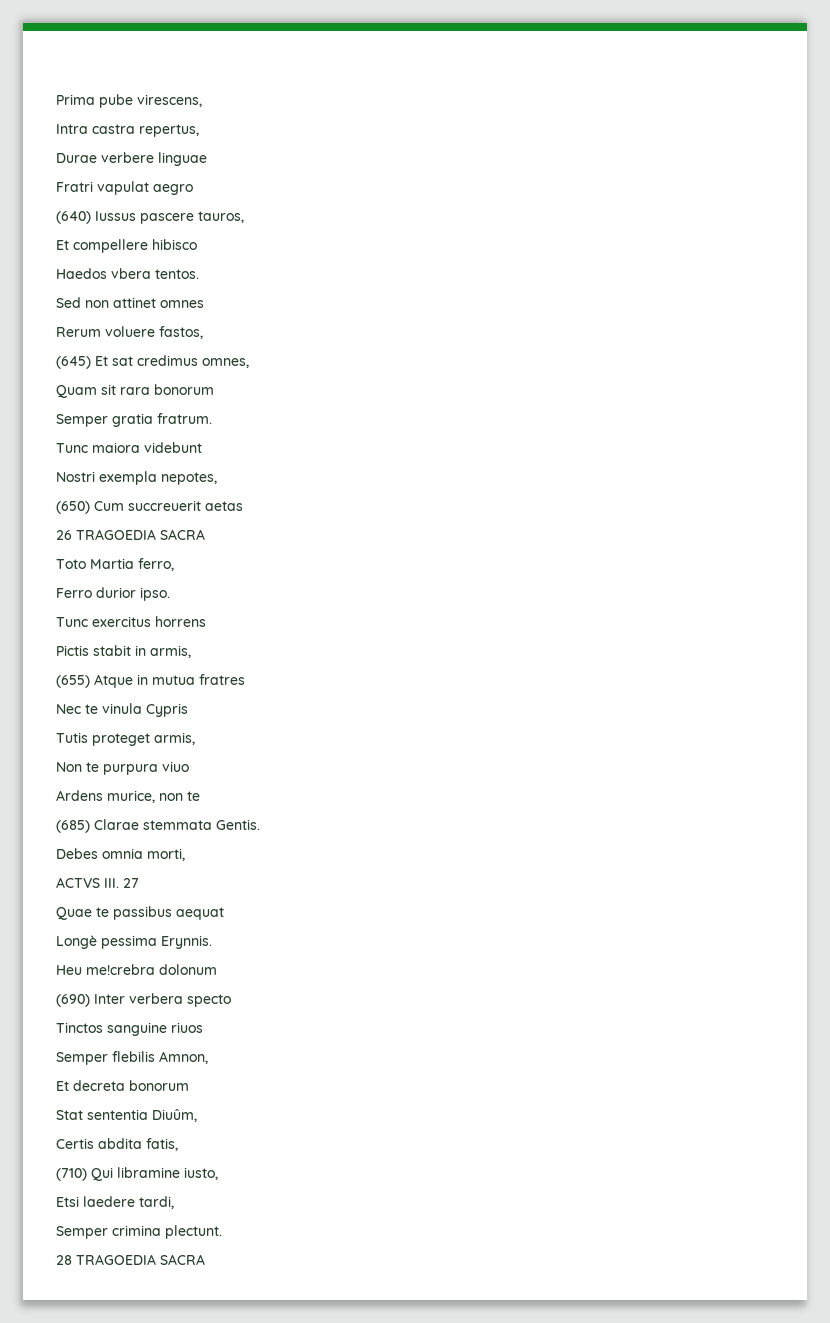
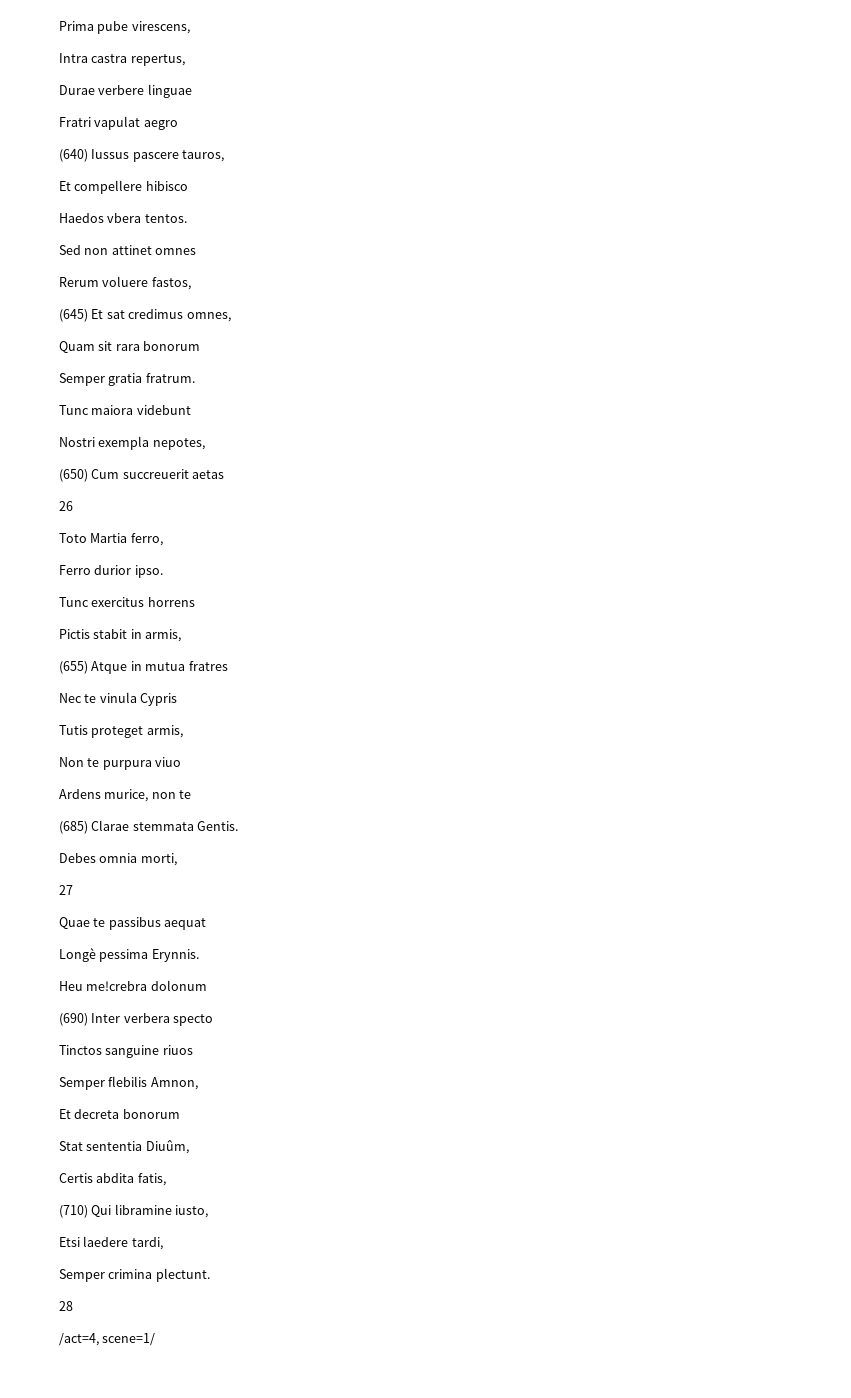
[76,529,205,540] TRAGOEDIA SACRA -> (73, 506) none
[56,877,119,888] ACTVS III. -> (177, 859) none
[76,1254,205,1265] TRAGOEDIA SACRA -> [59,1333,156,1346] // /act=4, scene=1/

